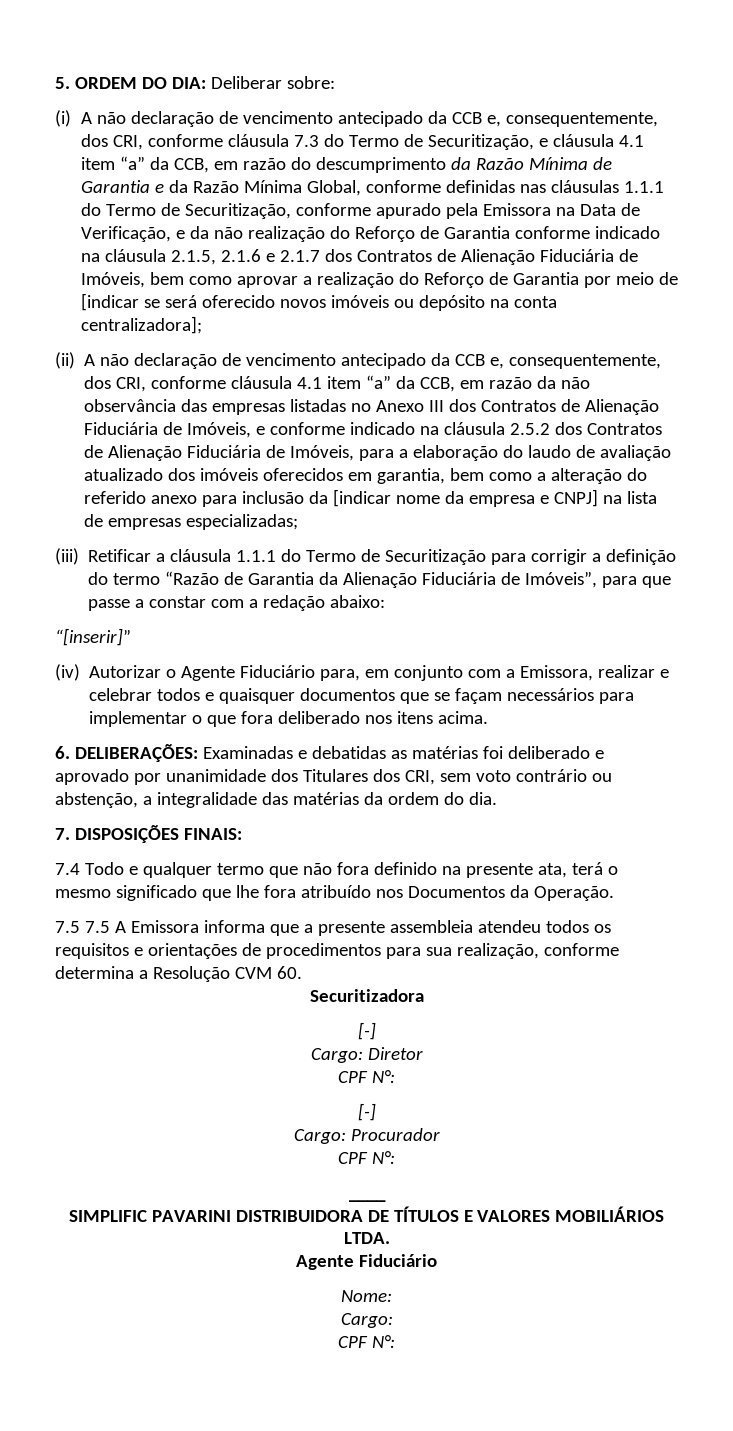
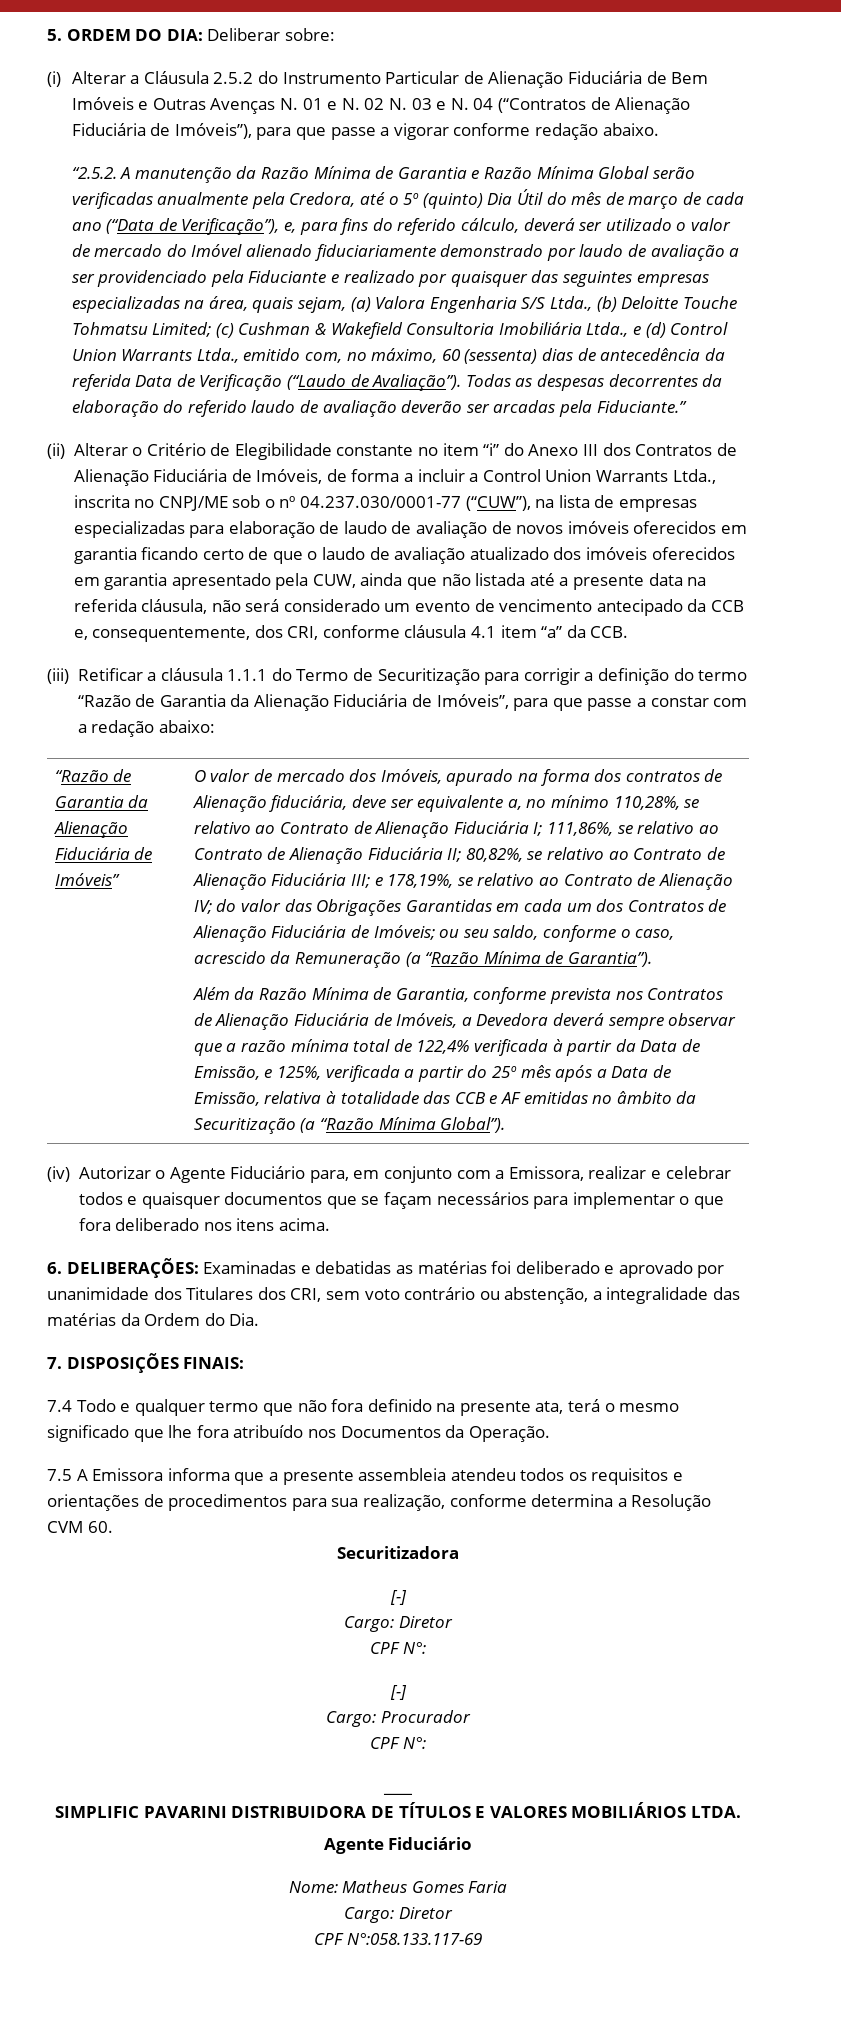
[80,111,658,127] [80,134,644,150] [80,156,446,173] A não declaração de vencimento antecipado da CCB e, consequentemente, dos CRI, conforme cláusula 7.3 do Termo de Securitização, e cláusula 4.1 item “a” da CCB, em razão do descumprimento -> [71,71,709,88] [71,97,691,114] [71,123,659,140] [71,167,232,183] Alterar a Cláusula 2.5.2 do Instrumento Particular de Alienação Fiduciária de Bem Imóveis e Outras Avenças N. 01 e N. 02 N. 03 e N. 04 (“Contratos de Alienação Fiduciária de Imóveis”), para que passe a vigorar conforme redação abaixo. // “2.5.2. A manutenção
[168,180,664,196] [80,203,640,219] [80,226,660,242] [80,249,638,265] [80,272,678,288] [80,293,557,311] [80,316,202,334] [55,352,218,369] da Razão Mínima Global, conforme definidas nas cláusulas 1.1.1 do Termo de Securitização, conforme apurado pela Emissora na Data de Verificação, e da não realização do Reforço de Garantia conforme indicado na cláusula 2.1.5, 2.1.6 e 2.1.7 dos Contratos de Alienação Fiduciária de Imóveis, bem como aprovar a realização do Reforço de Garantia por meio de [indicar se será oferecido novos imóveis ou depósito na conta centralizadora]; // (ii) A não declaração -> [483,166,695,179] [71,189,744,209] [71,218,731,235] [71,244,740,261] [71,270,709,287] [71,296,737,313] [71,322,729,339] [71,348,725,364] [71,374,723,391] [71,400,687,417] [47,443,737,460] [73,469,716,486] [73,495,697,512] [73,521,747,538] [73,547,735,564] [73,573,707,590] [73,599,471,614] Razão Mínima Global serão verificadas anualmente pela Credora, até o 5º (quinto) Dia Útil do mês de março de cada ano (“Data de Verificação”), e, para fins do referido cálculo, deverá ser utilizado o valor de mercado do Imóvel alienado fiduciariamente demonstrado por laudo de avaliação a ser providenciado pela Fiduciante e realizado por quaisquer das seguintes empresas especializadas na área, quais sejam, (a) Valora Engenharia S/S Ltda., (b) Deloitte Touche Tohmatsu Limited; (c) Cushman & Wakefield Consultoria Imobiliária Ltda., e (d) Control Union Warrants Ltda., emitido com, no máximo, 60 (sessenta) dias de antecedência da referida Data de Verificação (“Laudo de Avaliação”). Todas as despesas decorrentes da elaboração do referido laudo de avaliação deverão ser arcadas pela Fiduciante.” // (ii) Alterar o Critério de Elegibilidade constante no item “i” do Anexo III dos Contratos de Alienação Fiduciária de Imóveis, de forma a incluir a Control Union Warrants Ltda., inscrita no CNPJ/ME sob o nº 04.237.030/0001-77 (“CUW”), na lista de empresas especializadas para elaboração de laudo de avaliação de novos imóveis oferecidos em garantia ficando certo de que o laudo de avaliação atualizado dos imóveis oferecidos em garantia apresentado pela CUW, ainda que não listada até a presente data na referida cláusula, não será considerado um evento
[420,376,591,392] [84,399,660,415] [84,422,663,438] [84,445,672,461] [84,468,648,484] [84,489,658,507] [84,514,299,530] CCB, em razão da não observância das empresas listadas no Anexo III dos Contratos de Alienação Fiduciária de Imóveis, e conforme indicado na cláusula 2.5.2 dos Contratos de Alienação Fiduciária de Imóveis, para a elaboração do laudo de avaliação atualizado dos imóveis oferecidos em garantia, bem como a alteração do referido anexo para inclusão da [indicar nome da empresa e CNPJ] na lista de empresas especializadas; -> [590,626,629,638] CCB.
[55,628,131,646] // “[inserir]” -> [54,769,132,782] [54,795,149,808] [53,821,128,838] [54,847,153,860] [54,873,120,886] [193,769,723,786] [192,795,700,812] [193,821,719,838] [193,847,725,864] [192,873,733,890] [193,899,727,916] [192,925,675,942] [193,951,652,968] [192,987,724,1004] [193,1013,737,1030] [193,1039,700,1056] [193,1065,671,1082] [193,1091,697,1106] [193,1117,506,1134] // “Razão de Garantia da Alienação Fiduciária de Imóveis” | O valor de mercado dos Imóveis, apurado na forma dos contratos de Alienação fiduciária, deve ser equivalente a, no mínimo 110,28%, se relativo ao Contrato de Alienação Fiduciária I; 111,86%, se relativo ao Contrato de Alienação Fiduciária II; 80,82%, se relativo ao Contrato de Alienação Fiduciária III; e 178,19%, se relativo ao Contrato de Alienação IV; do valor das Obrigações Garantidas em cada um dos Contratos de Alienação Fiduciária de Imóveis; ou seu saldo, conforme o caso, acrescido da Remuneração (a “Razão Mínima de Garantia”). // Além da Razão Mínima de Garantia, conforme prevista nos Contratos de Alienação Fiduciária de Imóveis, a Devedora deverá sempre observar que a razão mínima total de 122,4% verificada à partir da Data de Emissão, e 125%, verificada a partir do 25º mês após a Data de Emissão, relativa à totalidade das CCB e AF emitidas no âmbito da Securitização (a “Razão Mínima Global”).
[387,792,497,805] ordem do dia. -> [144,1313,260,1326] Ordem do Dia.
[84,921,110,933] 7.5 -> (72, 1475) none
[340,1313,393,1328] [338,1335,395,1348] // Cargo: // CPF N°: -> [342,1880,508,1893] [344,1907,453,1923] [314,1933,482,1945] Matheus Gomes Faria // Cargo: Diretor // CPF N°:058.133.117-69

